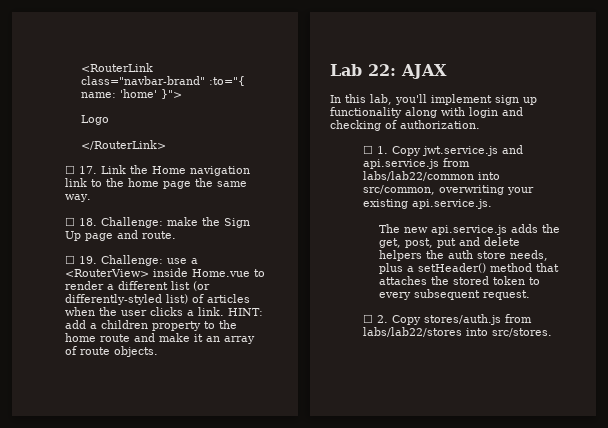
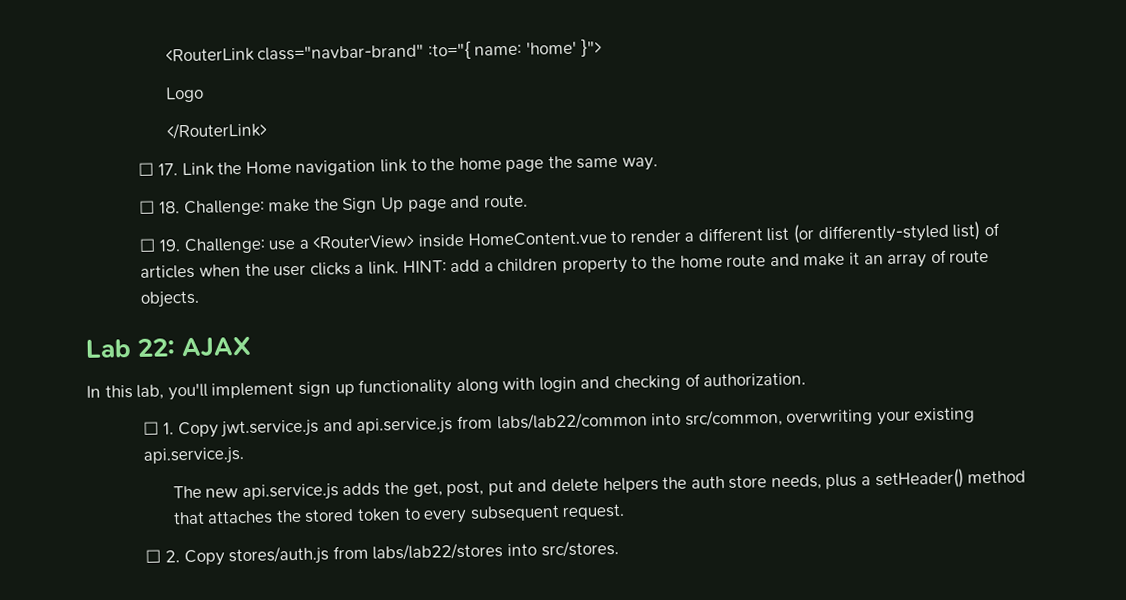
[191,269,250,277] Home.vue -> [467,231,607,247] HomeContent.vue

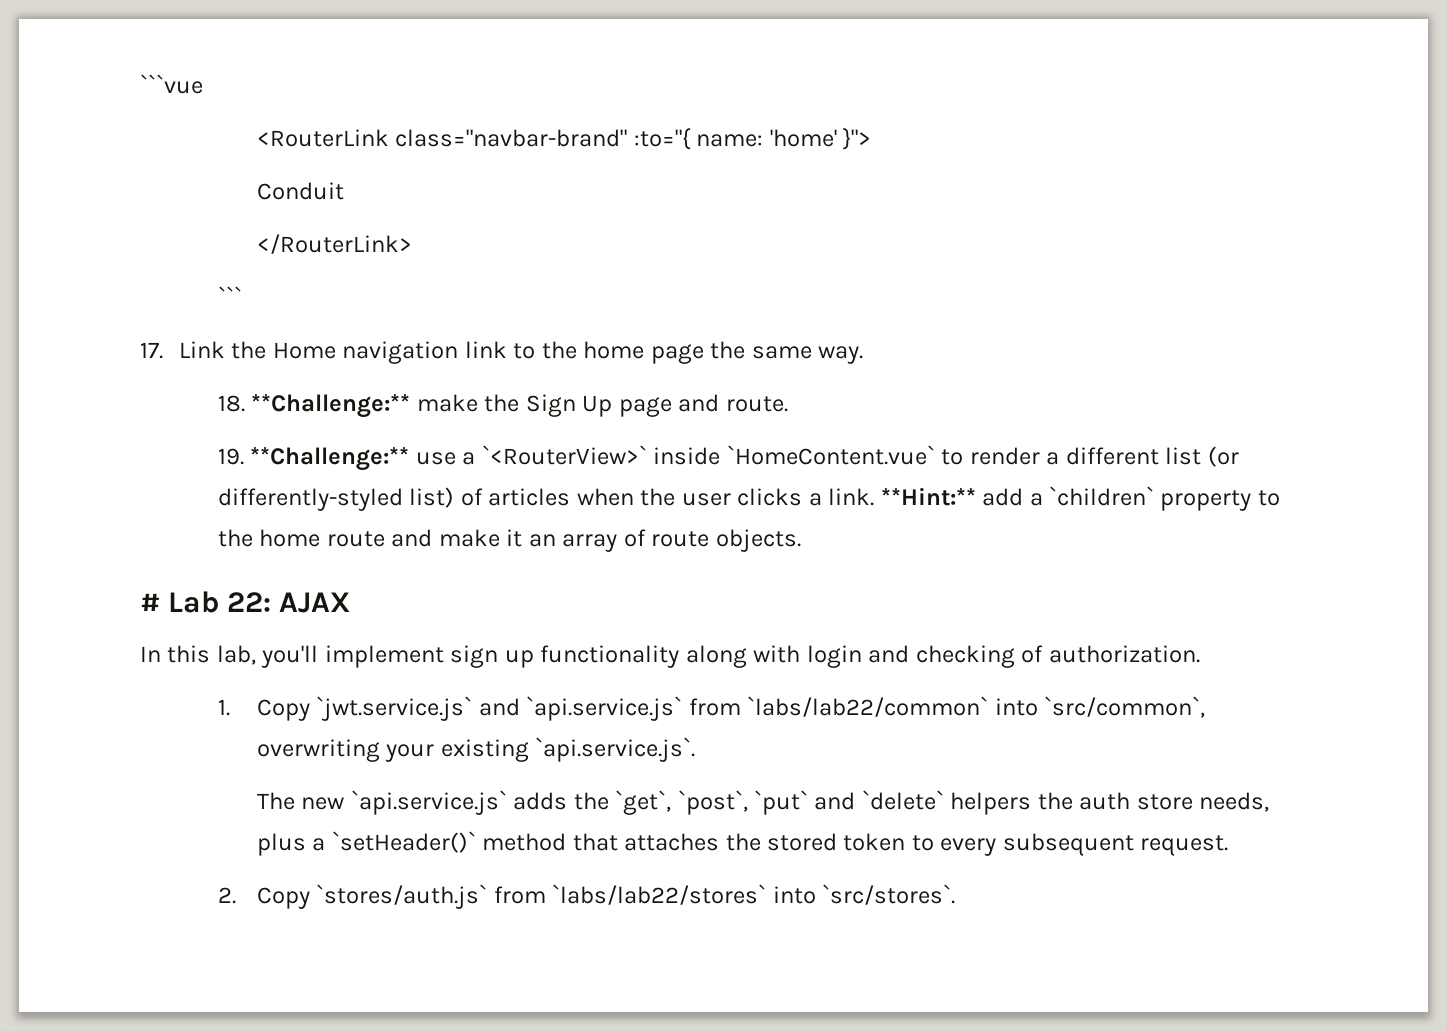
(164, 55) none -> [140,74,203,94] ```vue //
[164,86,204,103] Logo -> [256,182,344,200] Conduit
[138,162,155,176] ☐ -> [217,286,242,305] ``` //
[139,199,265,217] ☐ 18. Challenge: -> [217,394,411,418] 18. **Challenge:**
[139,231,607,255] ☐ 19. Challenge: use a <RouterView> inside HomeContent.vue -> [217,445,935,471] 19. **Challenge:** use a `<RouterView>` inside `HomeContent.vue`
[402,260,447,273] HINT: -> [880,487,976,506] **Hint:**
[497,258,559,273] children -> [1048,486,1154,506] `children`
(201, 299) none -> [140,593,160,612] #
[143,408,783,439] ☐ 1. Copy jwt.service.js and api.service.js from labs/lab22/common into src/common, -> [217,696,1205,721] 1. Copy `jwt.service.js` and `api.service.js` from `labs/lab22/common` into `src/common`,
[143,446,245,465] api.service.js. -> [535,737,696,762] `api.service.js`.
[241,483,339,502] api.service.js -> [350,790,507,815] `api.service.js`
[412,478,599,497] get, post, put and delete -> [615,790,944,815] `get`, `post`, `put` and `delete`
[874,468,964,490] setHeader() -> [331,831,476,853] `setHeader()`
[145,540,619,567] ☐ 2. Copy stores/auth.js from labs/lab22/stores into src/stores. -> [217,884,956,909] 2. Copy `stores/auth.js` from `labs/lab22/stores` into `src/stores`.

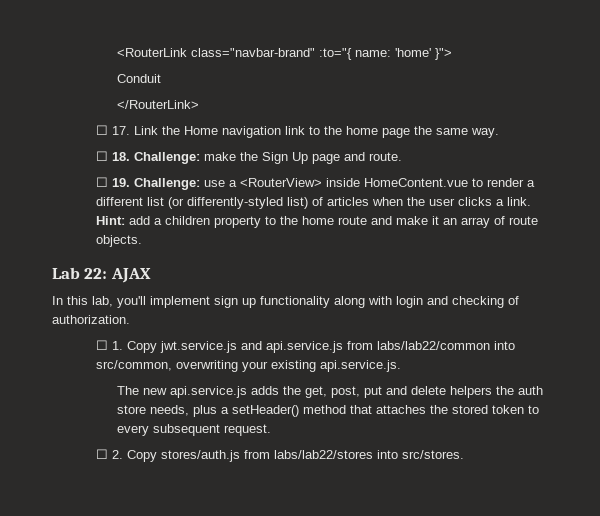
[140,74,203,94] ```vue // -> (117, 52) none
[217,286,242,305] ``` // -> [95,125,108,135] ☐
[217,394,411,418] 18. **Challenge:** -> [95,151,200,164] ☐ 18. Challenge:
[217,445,935,471] 19. **Challenge:** use a `<RouterView>` inside `HomeContent.vue` -> [95,177,468,190] ☐ 19. Challenge: use a <RouterView> inside HomeContent.vue
[880,487,976,506] **Hint:** -> [95,216,125,225] Hint:
[1048,486,1154,506] `children` -> [164,216,210,225] children
[140,593,160,612] # -> (142, 241) none
(1200, 654) none -> [95,340,108,350] ☐
[316,696,1205,721] `jwt.service.js` and `api.service.js` from `labs/lab22/common` into `src/common`, -> [159,341,515,353] [95,360,172,371] jwt.service.js and api.service.js from labs/lab22/common into src/common,
[535,737,696,762] `api.service.js`. -> [319,360,401,372] api.service.js.
[350,790,507,815] `api.service.js` -> [170,386,248,398] api.service.js
[615,790,944,815] `get`, `post`, `put` and `delete` -> [305,386,447,398] get, post, put and delete
[331,831,476,853] `setHeader()` -> [232,405,300,417] setHeader()
(1229, 845) none -> [95,449,108,459] ☐
[316,884,956,909] `stores/auth.js` from `labs/lab22/stores` into `src/stores`. -> [160,450,464,462] stores/auth.js from labs/lab22/stores into src/stores.

